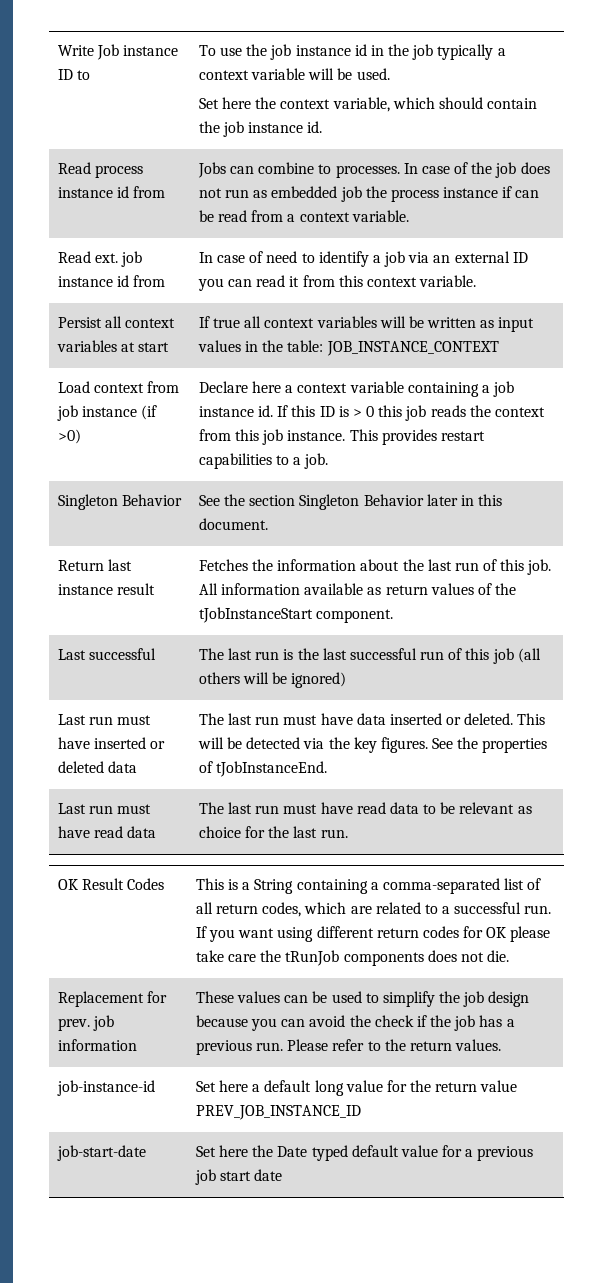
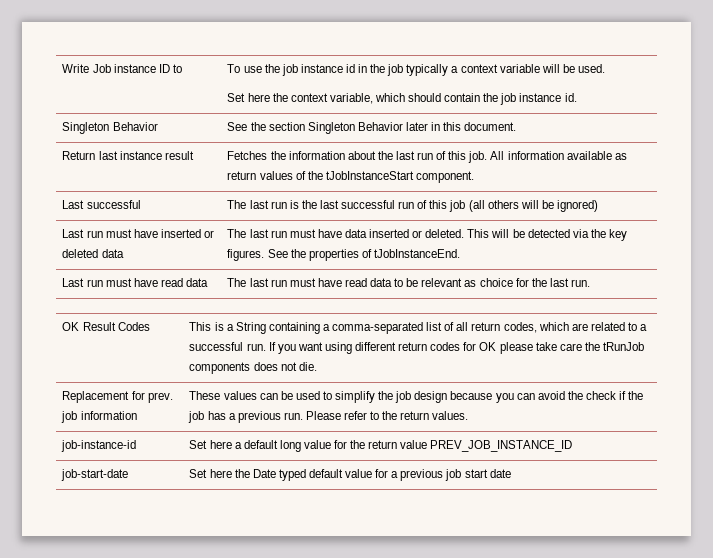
[57,162,143,178] [57,186,166,198] [197,162,550,178] [198,186,540,202] [198,210,409,222] [57,251,143,267] [57,275,166,287] [198,251,528,267] [197,275,477,291] [57,316,176,328] [56,340,170,352] [198,316,535,332] [197,340,499,356] [57,381,180,393] [56,405,158,421] [57,429,81,444] [198,381,515,397] [198,405,546,421] [198,429,485,445] [198,453,329,469] // Read process instance id from | Jobs can combine to processes. In case of the job does not run as embedded job the process instance if can be read from a context variable. // Read ext. job instance id from | In case of need to identify a job via an external ID you can read it from this context variable. // Persist all context variables at start | If true all context variables will be written as input values in the table: JOB_INSTANCE_CONTEXT // Load context from job instance (if >0) | Declare here a context variable containing a job instance id. If this ID is > 0 this job reads the context from this job instance. This provides restart capabilities to a job. -> (577, 97) none

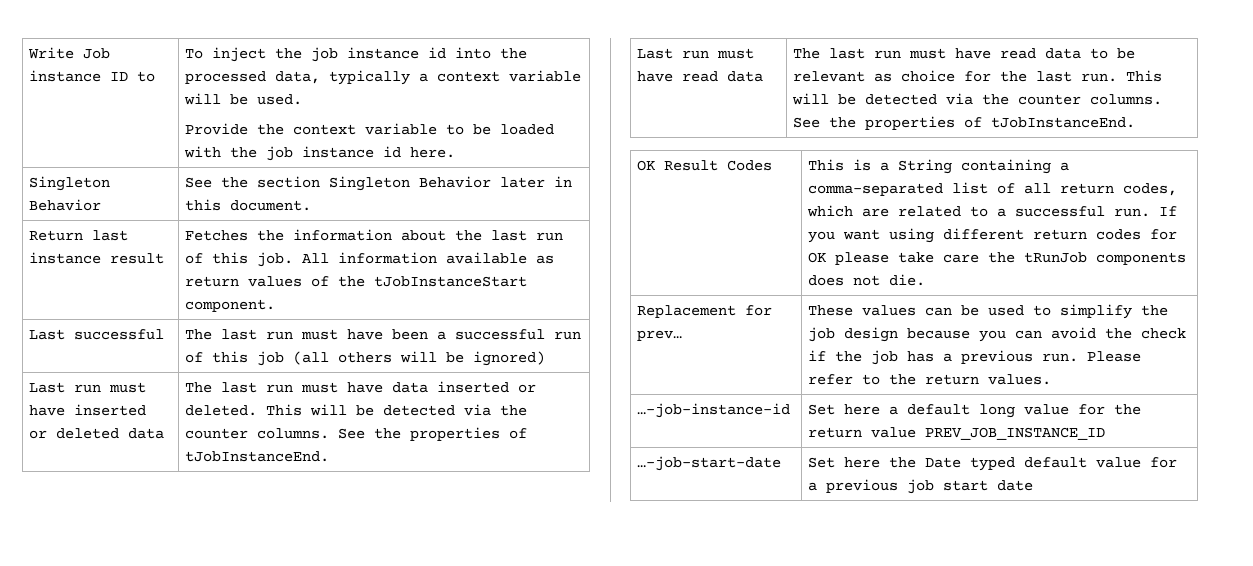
[243,64,404,76] use the job instance id in the job -> [211,47,527,62] [184,71,320,84] inject the job instance id into the processed data,
[227,93,577,105] Set here the context variable, which should contain the job instance id. -> [184,123,554,135] [183,146,455,161] Provide the context variable to be loaded with the job instance id here.
[289,200,339,209] is the last -> [300,329,446,340] must have been a
[608,229,627,241] [227,249,265,261] key figures. -> [184,428,329,439] counter columns.
(590, 283) none -> [1125,70,1162,82] [791,93,1162,105] [792,116,1135,130] This will be detected via the counter columns. See the properties of tJobInstanceEnd.
[147,392,173,403] [61,411,137,423] prev. job information -> [636,330,682,341] prev…
[61,440,137,452] job-instance-id -> [636,403,790,418] …-job-instance-id
[61,469,129,481] job-start-date -> [636,456,781,471] …-job-start-date

